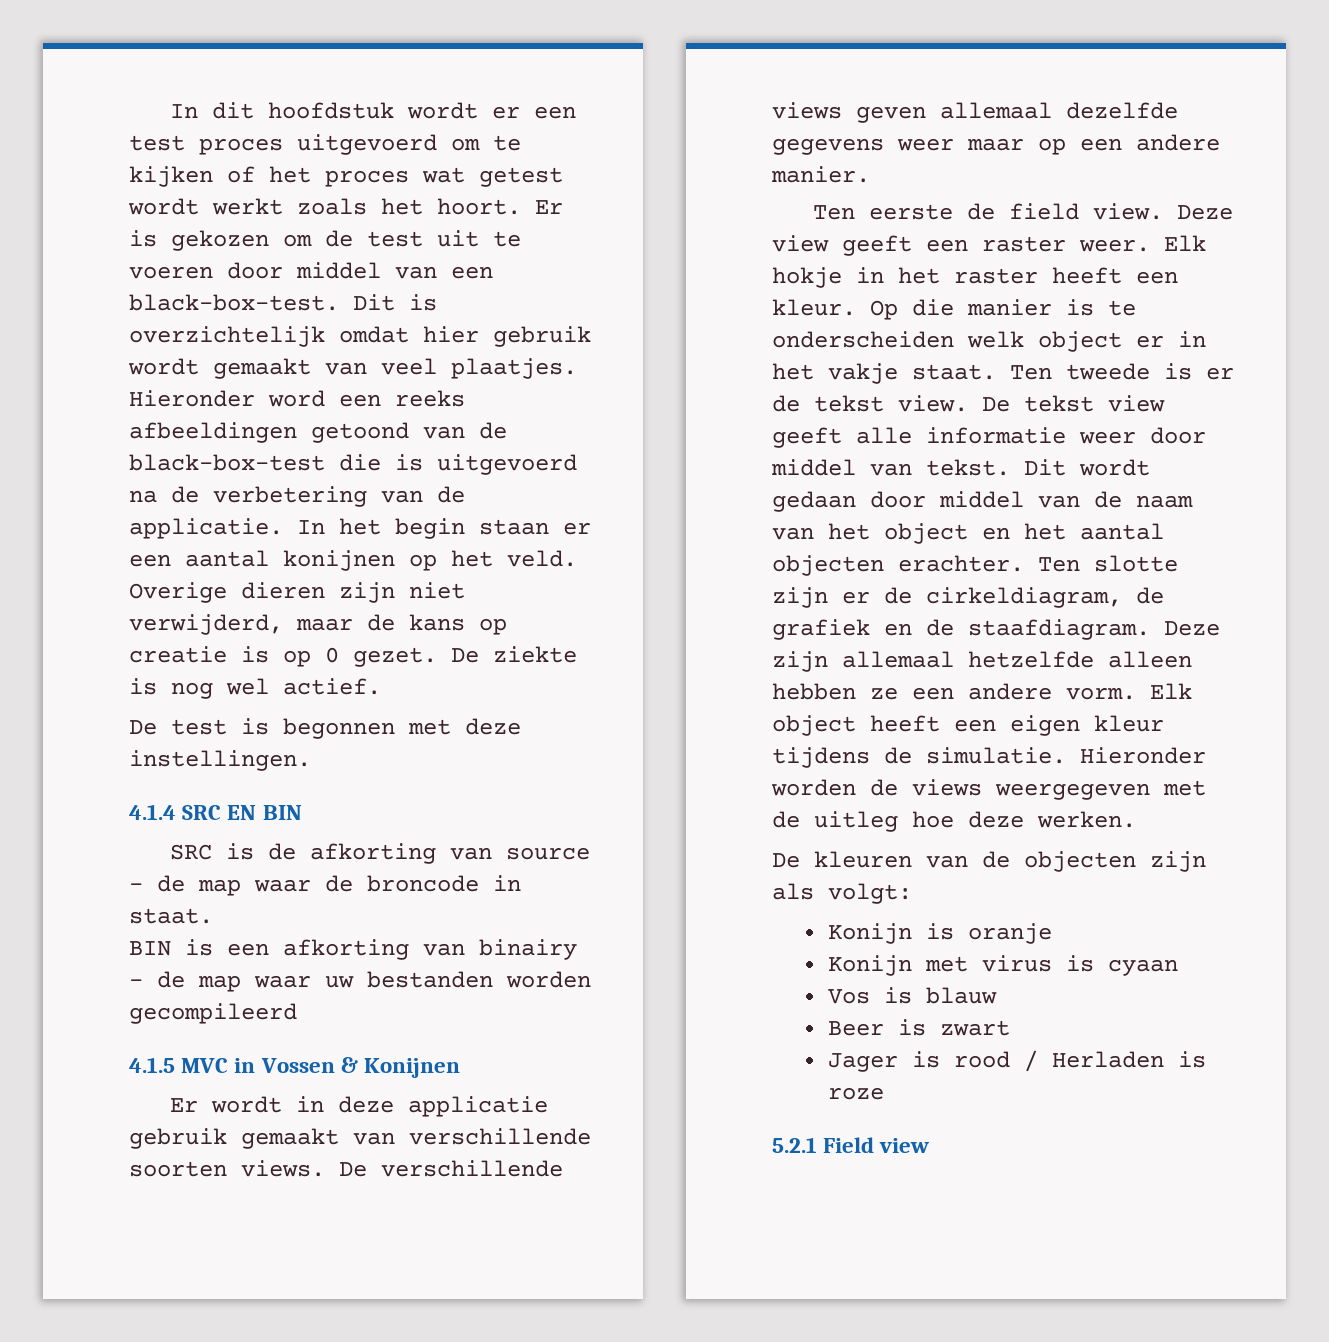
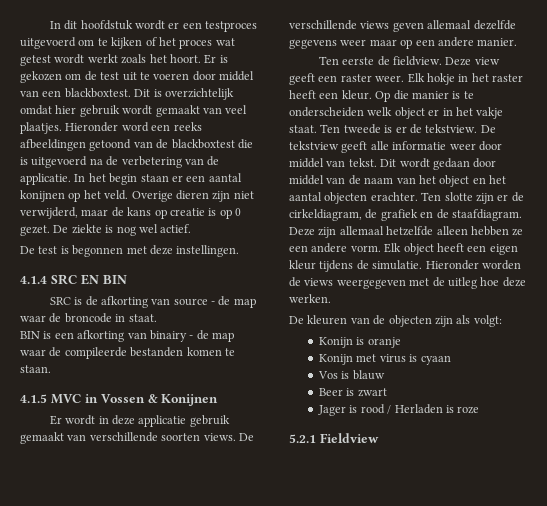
[129,135,283,155] test proces -> [205,21,258,32] testproces
[129,294,339,311] black-box-test. -> [64,88,131,98] blackboxtest.
[129,454,325,471] black-box-test -> [171,139,235,149] blackboxtest
[325,971,591,988] [129,1003,297,1024] uw bestanden worden gecompileerd -> [49,347,235,359] [20,365,51,373] de compileerde bestanden komen te staan.
[1009,203,1164,220] field view. -> [392,56,442,66] fieldview.
[814,395,1165,412] tekst view. De tekst view -> [425,124,496,133] [289,141,339,150] tekstview. De tekstview
[823,1137,930,1153] Field view -> [319,433,379,443] Fieldview

